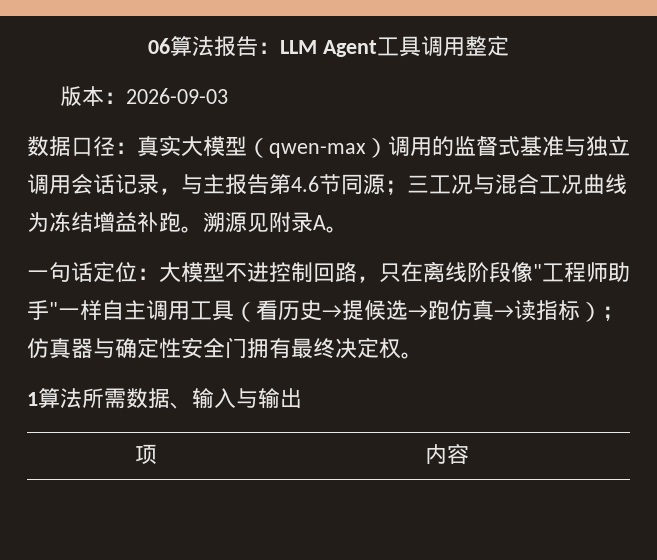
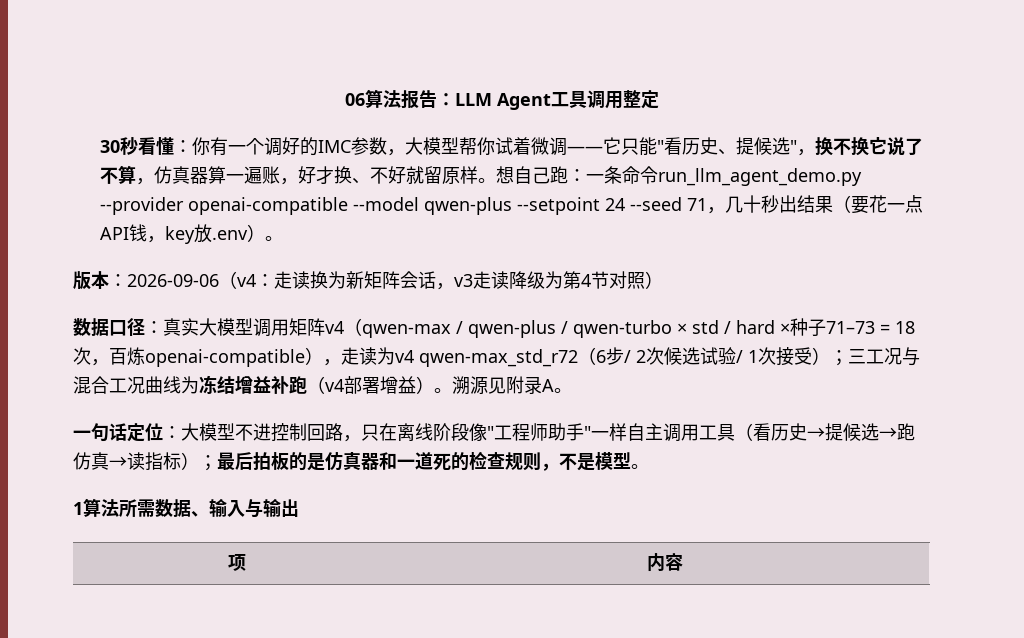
[60,86,229,106] 版本：2026-09-03 -> [99,137,923,156] [99,165,862,186] [99,195,923,215] [99,224,283,244] [73,271,663,290] 30秒看懂：你有一个调好的IMC参数，大模型帮你试着微调——它只能"看历史、提候选"，换不换它说了不算，仿真器算一遍账，好才换、不好就留原样。想自己跑：一条命令run_llm_agent_demo.py --provider openai-compatible --model qwen-plus --setpoint 24 --seed 71，几十秒出结果（要花一点API钱，key放.env）。 // 版本：2026-09-06（v4：走读换为新矩阵会话，v3走读降级为第4节对照）
[247,136,630,158] [27,174,385,195] （qwen-max）调用的监督式基准与独立调用会话记录，与主报告第4.6节同源 -> [253,318,915,338] [73,347,830,367] 调用矩阵v4（qwen-max / qwen-plus / qwen-turbo × std / hard ×种子71–73 = 18次，百炼openai-compatible），走读为v4 qwen-max_std_r72（6步/ 2次候选试验/ 1次接受）
(181, 222) none -> [307,376,434,394] （v4部署增益）
[27,337,401,359] 仿真器与确定性安全门拥有最终决定权 -> [217,451,631,471] 最后拍板的是仿真器和一道死的检查规则，不是模型

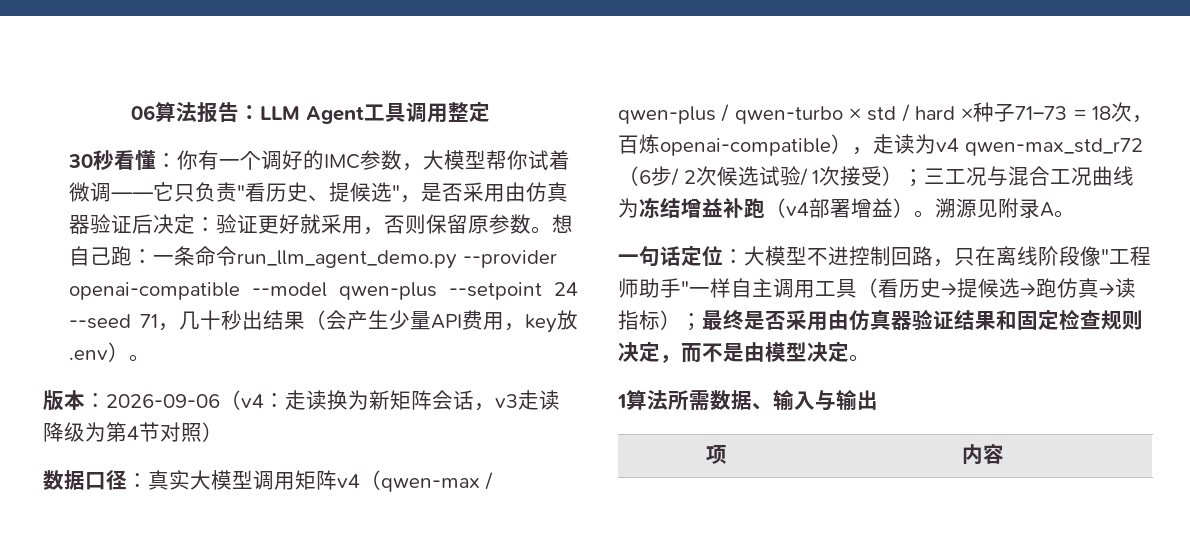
[638,137,657,156] 能 -> [195,182,238,202] 负责
[814,137,923,156] [99,165,478,185] 换不换它说了不算，仿真器算一遍账，好才换、不好就留原样 -> [421,182,569,202] [69,214,532,235] 是否采用由仿真器验证后决定：验证更好就采用，否则保留原参数
[850,195,923,214] [99,224,147,242] 要花一点API钱 -> [326,310,504,330] 会产生少量API费用
[235,451,631,471] 后拍板的是仿真器和一道死的检查规则，不是模型 -> [723,309,1143,331] [618,342,849,363] 终是否采用由仿真器验证结果和固定检查规则决定，而不是由模型决定

